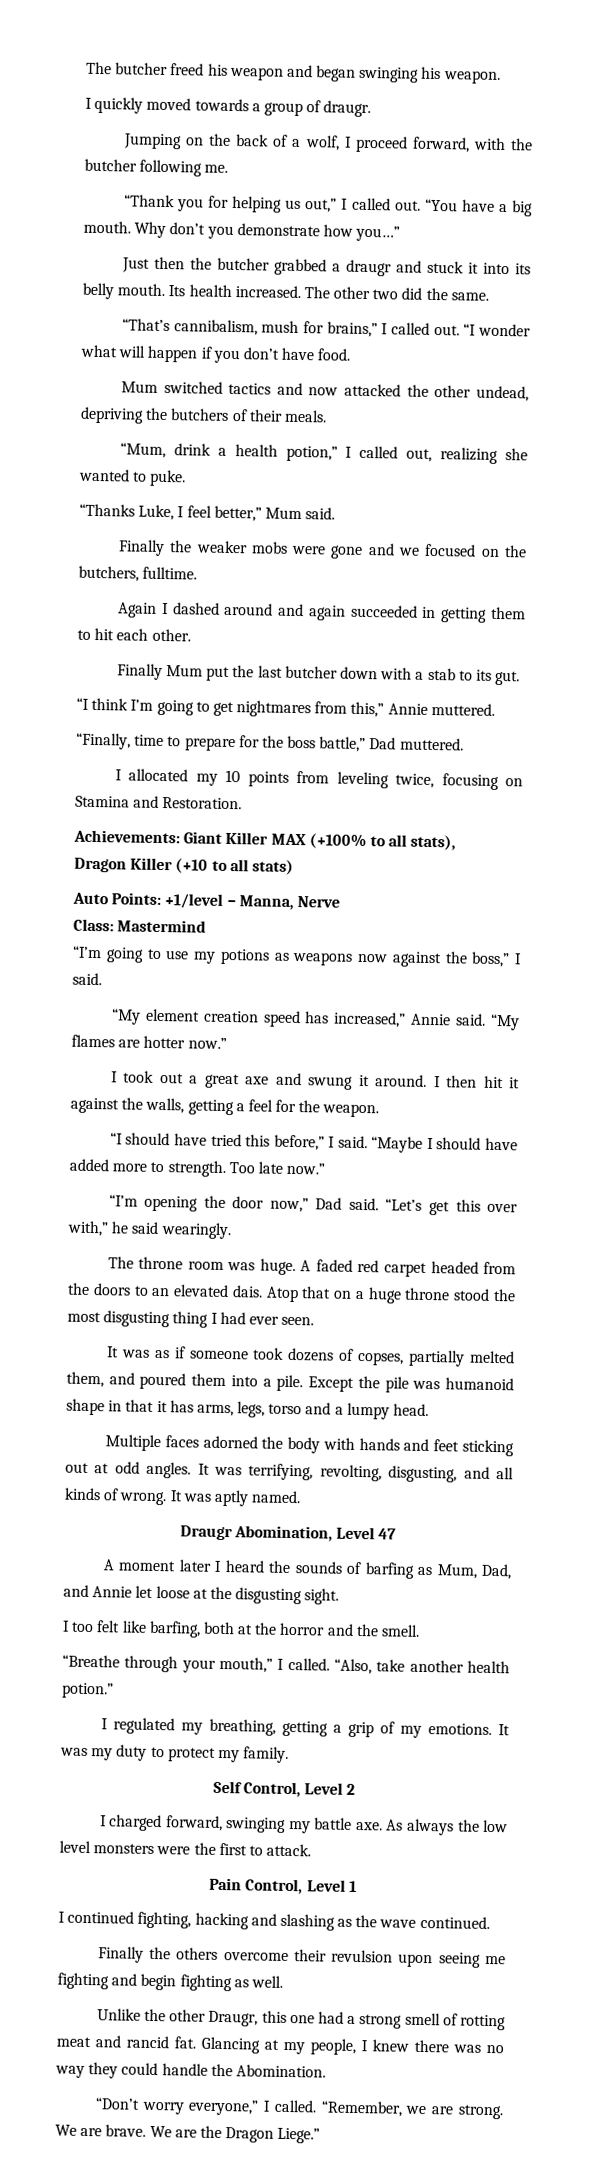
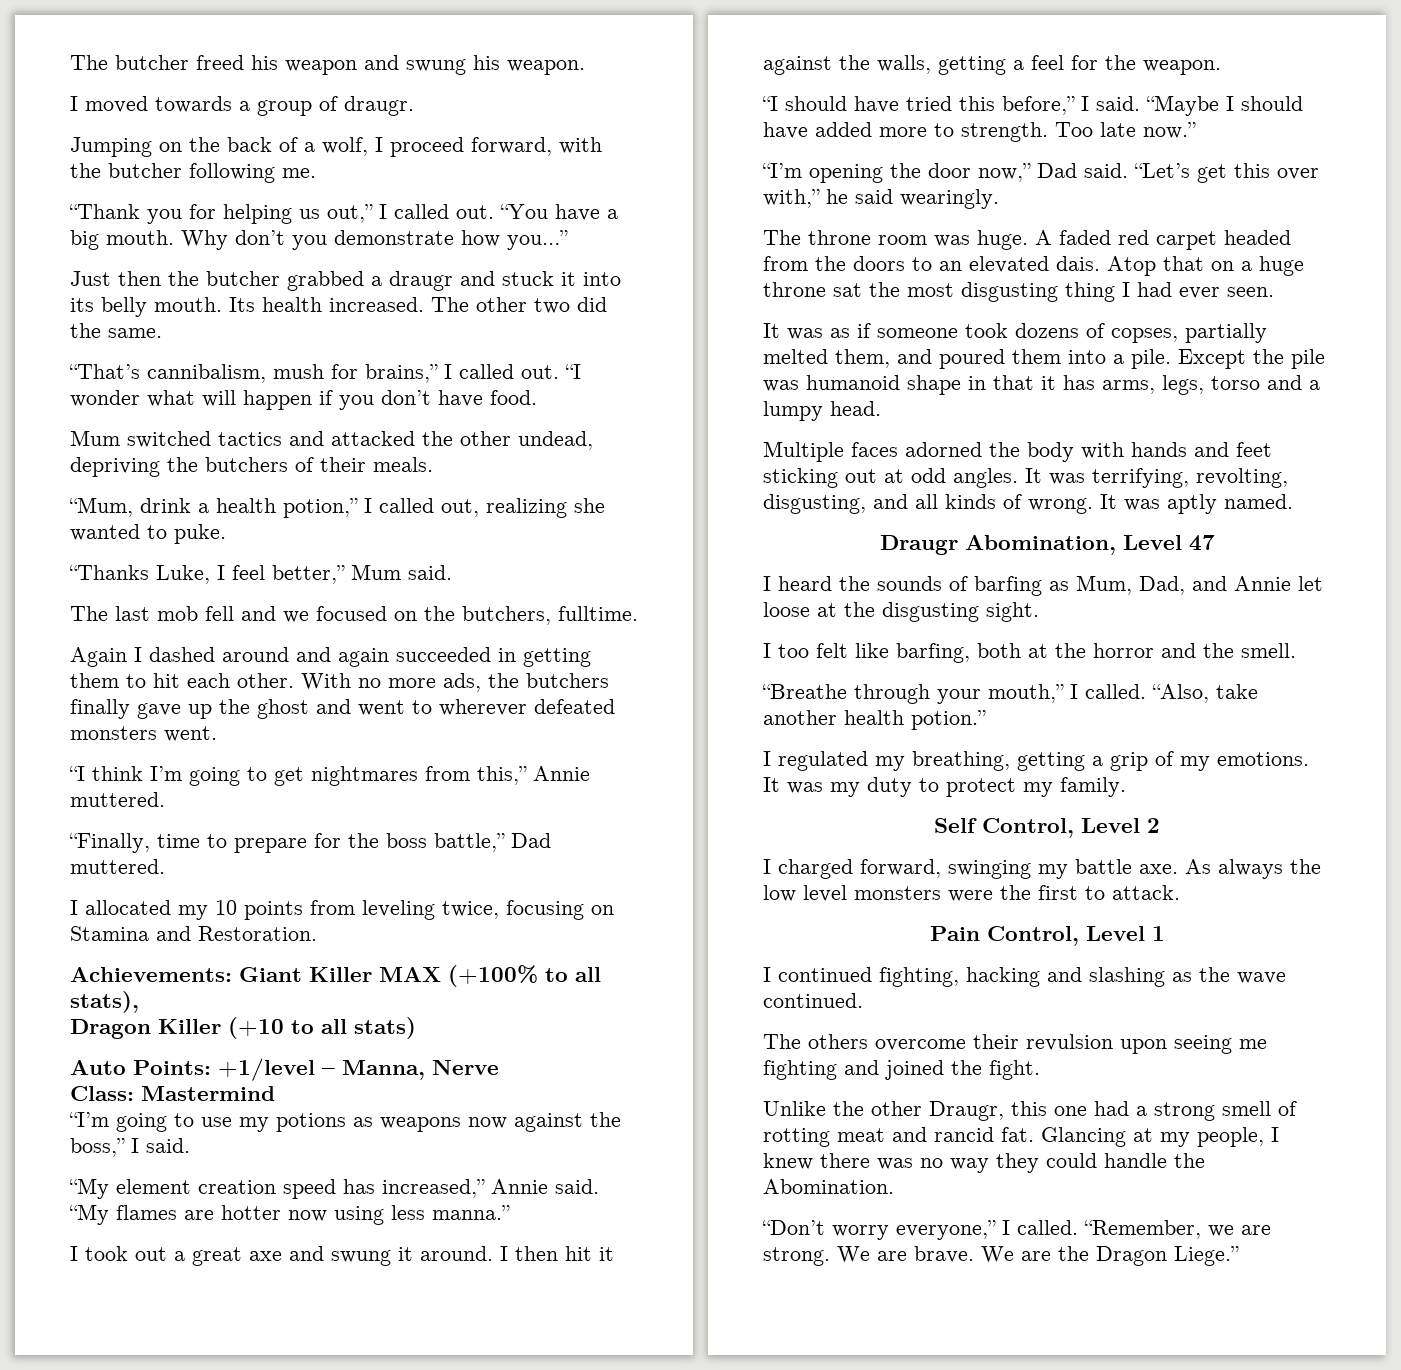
[315,65,420,83] began swinging -> [406,59,466,75] swung
[94,96,144,114] quickly -> (78, 103) none
[308,387,339,396] now -> (324, 438) none
[117,539,364,559] Finally the weaker mobs were gone -> [70,606,234,621] The last mob fell
[116,663,521,686] // Finally Mum put the last butcher down with a stab to its gut. -> [301,673,609,692] [70,699,615,719] [70,726,217,742] With no more ads, the butchers finally gave up the ghost and went to wherever defeated monsters went.
[187,1037,227,1049] now.” -> [288,1205,510,1225] now using less manna.”
[453,1288,491,1301] stood -> [833,283,862,297] sat
[102,1559,212,1572] A moment later -> (1215, 543) none
[97,1946,172,1963] Finally the -> [763,1034,801,1049] The
[140,1973,283,1992] begin fighting as well. -> [885,1060,1040,1080] joined the fight.

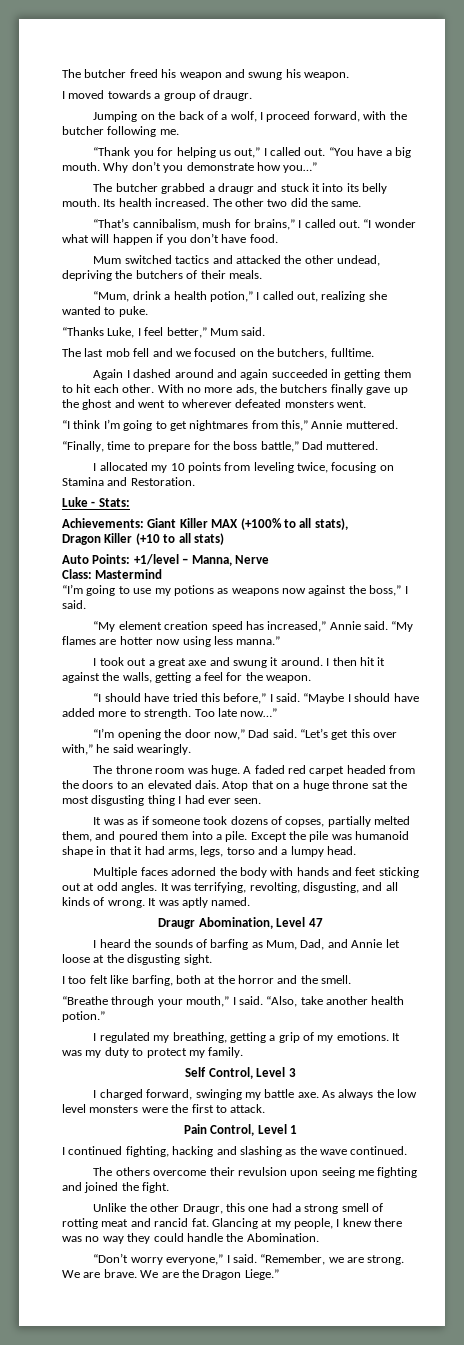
[70,271,199,286] Just then the -> [93,183,113,192] The
(317, 933) none -> [62,497,130,507] // Luke - Stats:
[1143,122,1196,139] now.” -> [240,708,278,717] now…”
[1063,375,1095,390] has -> [144,846,165,855] had
[1085,684,1146,699] called. -> [238,996,263,1005] said.
[1147,818,1160,833] 2 -> [288,1068,296,1077] 3
[1017,1220,1078,1235] called. -> [232,1254,257,1263] said.

